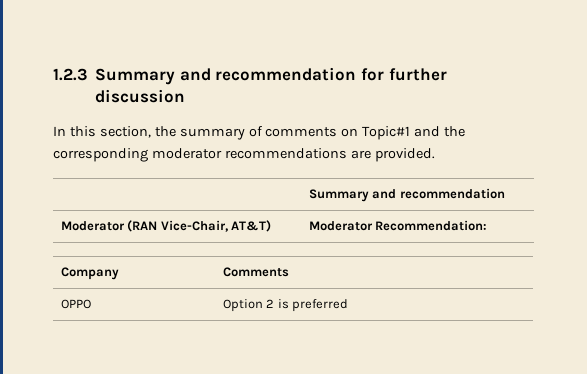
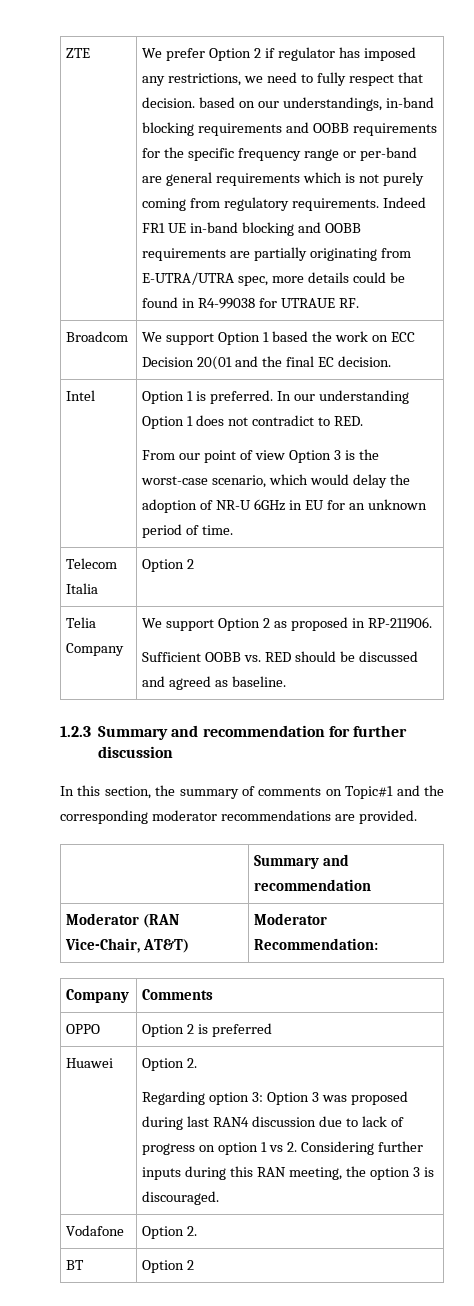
(53, 74) none -> [66,48,91,58] [142,47,416,61] [142,72,423,86] [142,97,434,111] [142,122,437,136] [142,147,417,161] [142,172,424,186] [142,197,426,211] [142,222,361,236] [142,247,411,261] [142,272,405,286] [142,297,359,309] [66,331,129,342] [142,331,415,345] [142,356,391,370] [66,390,96,401] [142,390,409,404] [142,415,363,429] [142,449,379,463] [141,474,410,488] [142,499,427,513] [142,524,234,538] [66,558,118,569] [66,583,99,594] [142,559,195,572] [66,617,97,628] [66,643,125,656] [142,617,432,631] [142,651,418,662] [142,676,287,690] ZTE | We prefer Option 2 if regulator has imposed any restrictions, we need to fully respect that decision. based on our understandings, in-band blocking requirements and OOBB requirements for the specific frequency range or per-band are general requirements which is not purely coming from regulatory requirements. Indeed FR1 UE in-band blocking and OOBB requirements are partially originating from E-UTRA/UTRA spec, more details could be found in R4-99038 for UTRAUE RF. // Broadcom | We support Option 1 based the work on ECC Decision 20(01 and the final EC decision. // Intel | Option 1 is preferred. In our understanding Option 1 does not contradict to RED. // From our point of view Option 3 is the worst-case scenario, which would delay the adoption of NR-U 6GHz in EU for an unknown period of time. // Telecom Italia | Option 2 // Telia Company | We support Option 2 as proposed in RP-211906. // Sufficient OOBB vs. RED should be discussed and agreed as baseline. //
(349, 305) none -> [66,1058,114,1068] [142,1058,198,1071] [142,1091,408,1105] [142,1116,404,1130] [142,1141,423,1155] [142,1166,434,1180] [142,1191,220,1205] [66,1225,125,1236] [142,1226,198,1239] [66,1260,85,1270] [142,1260,195,1273] // Huawei | Option 2. // Regarding option 3: Option 3 was proposed during last RAN4 discussion due to lack of progress on option 1 vs 2. Considering further inputs during this RAN meeting, the option 3 is discouraged. // Vodafone | Option 2. // BT | Option 2

